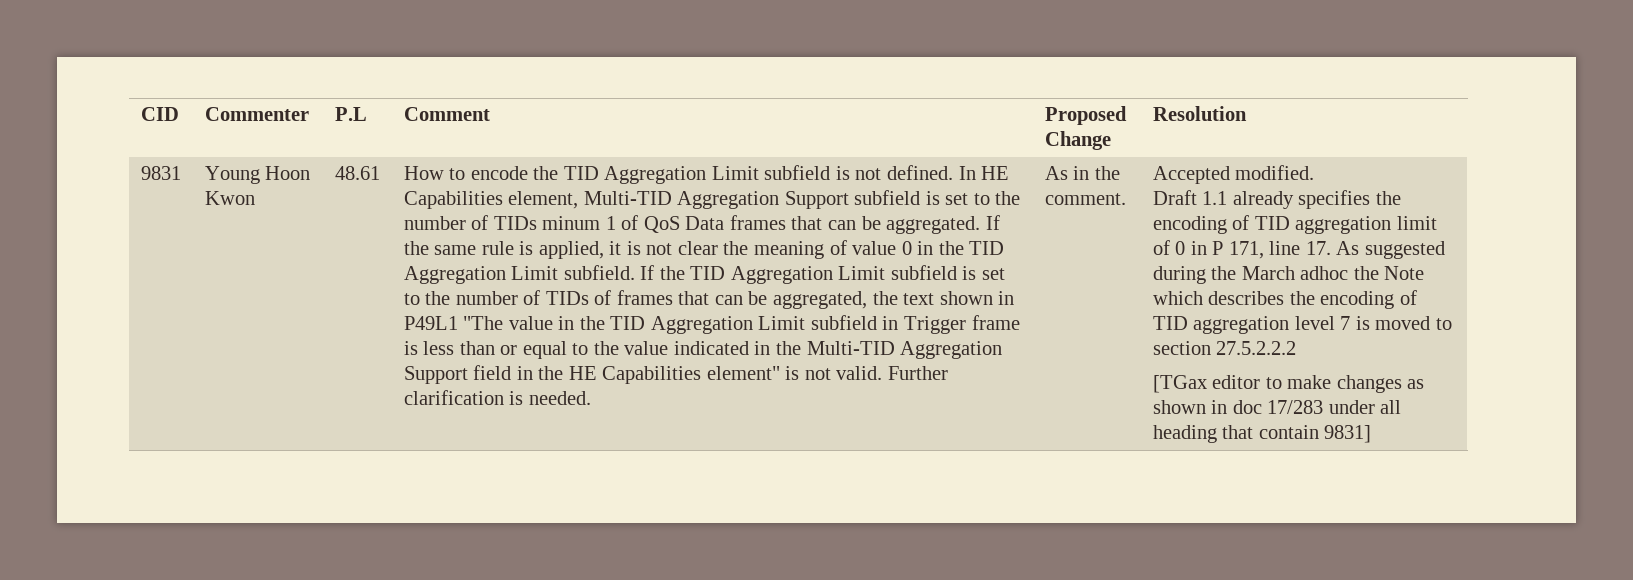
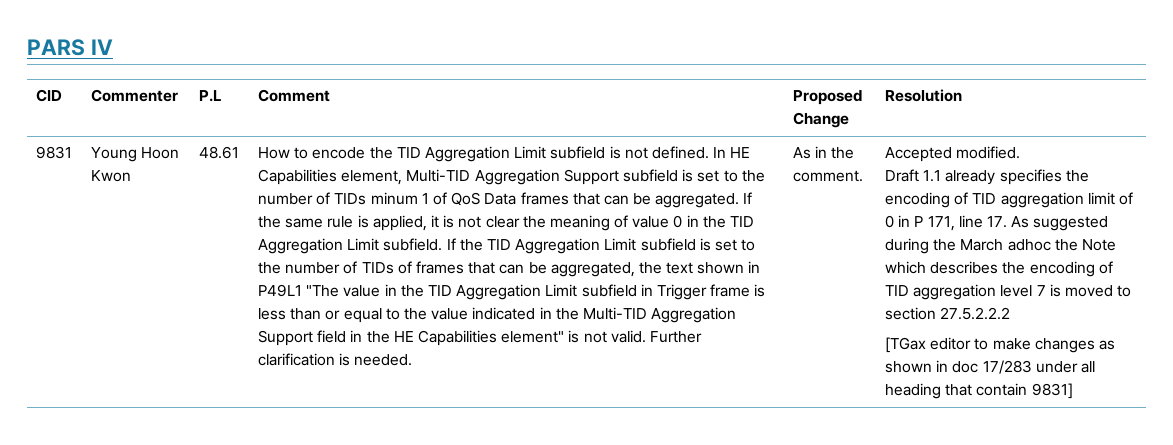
(140, 114) none -> [27,39,113,56] PARS IV //

